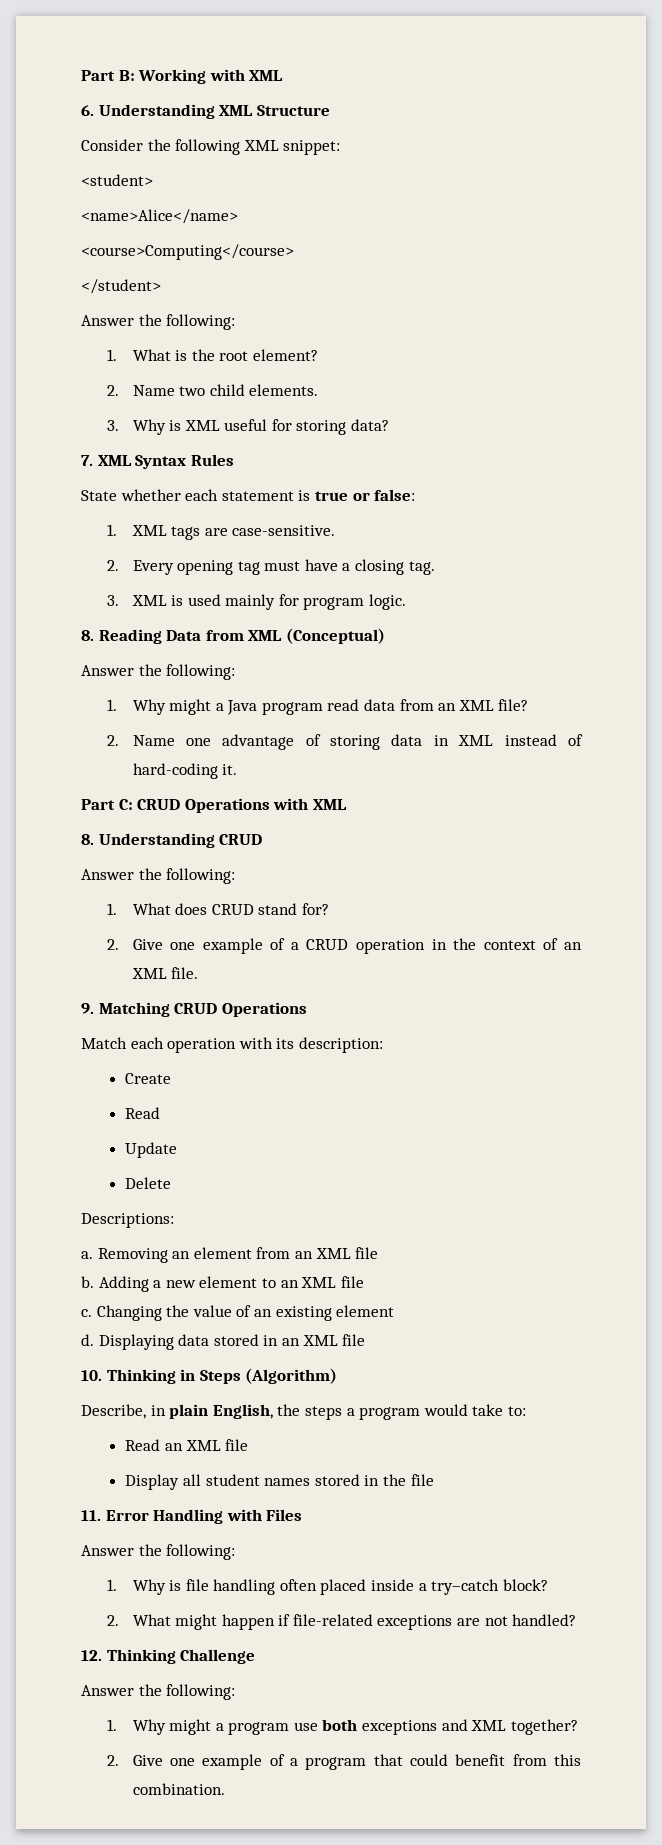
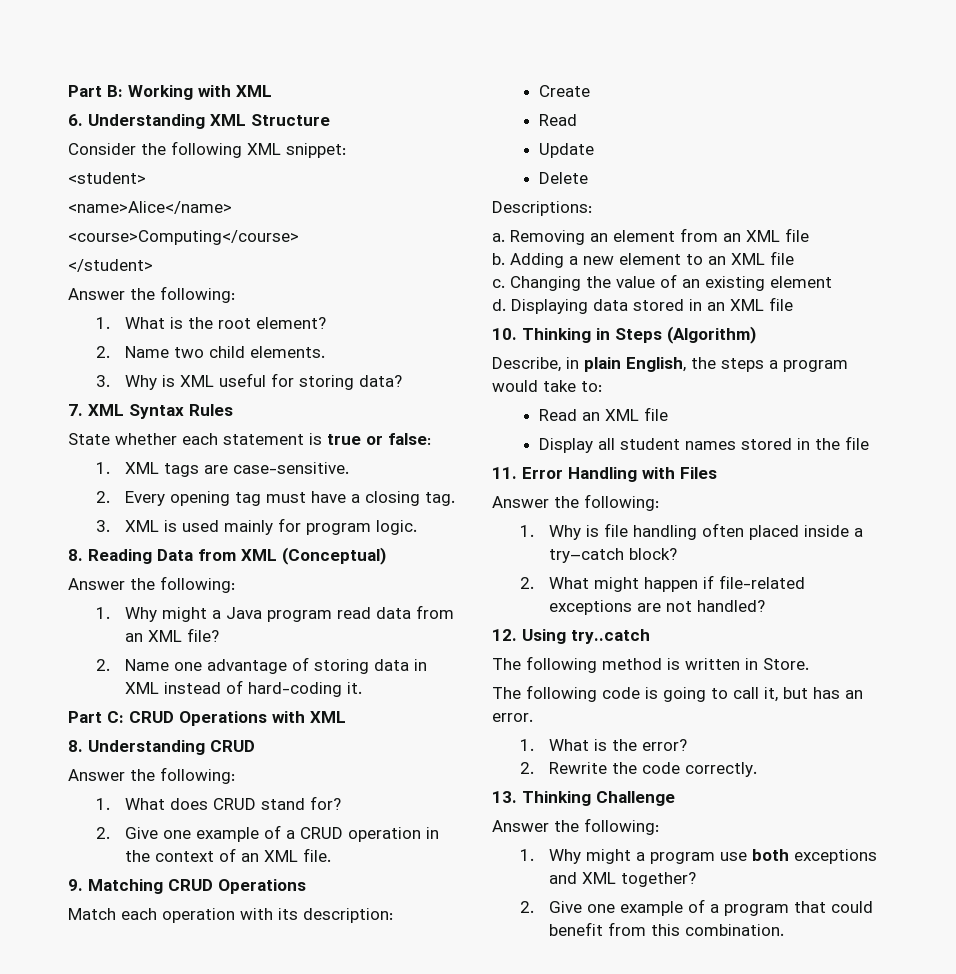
(102, 1655) none -> [522,629,650,644] [492,656,809,673] [492,685,863,702] [492,713,533,722] [520,739,687,751] [520,762,757,777] [492,791,517,803] Using try..catch // The following method is written in Store. // The following code is going to call it, but has an error. // 1. What is the error? // 2. Rewrite the code correctly. // 13.

